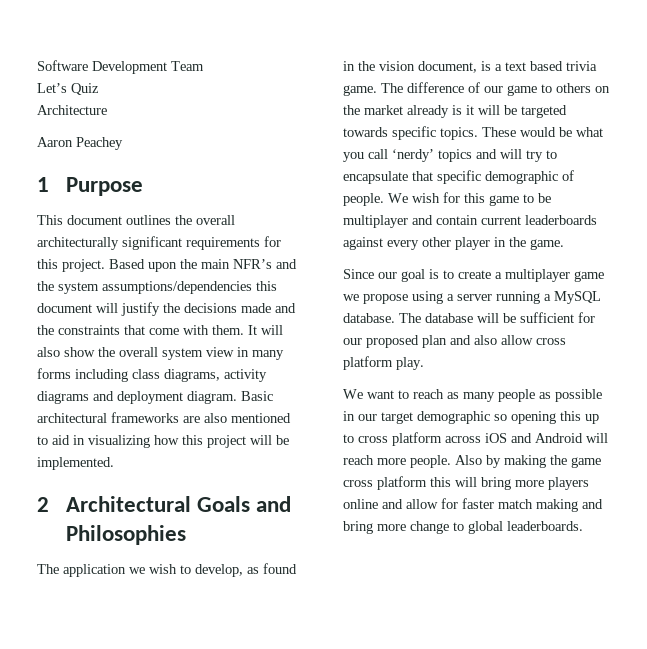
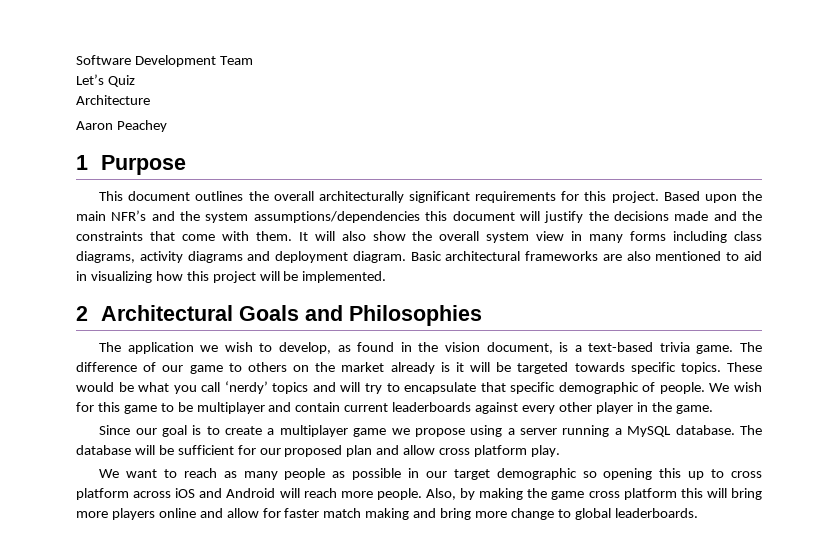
[505,61,563,71] text based -> [588,342,654,352] text-based
[474,335,497,345] also -> (400, 450) none
[455,455,482,465] Also -> [425,488,456,500] Also,

